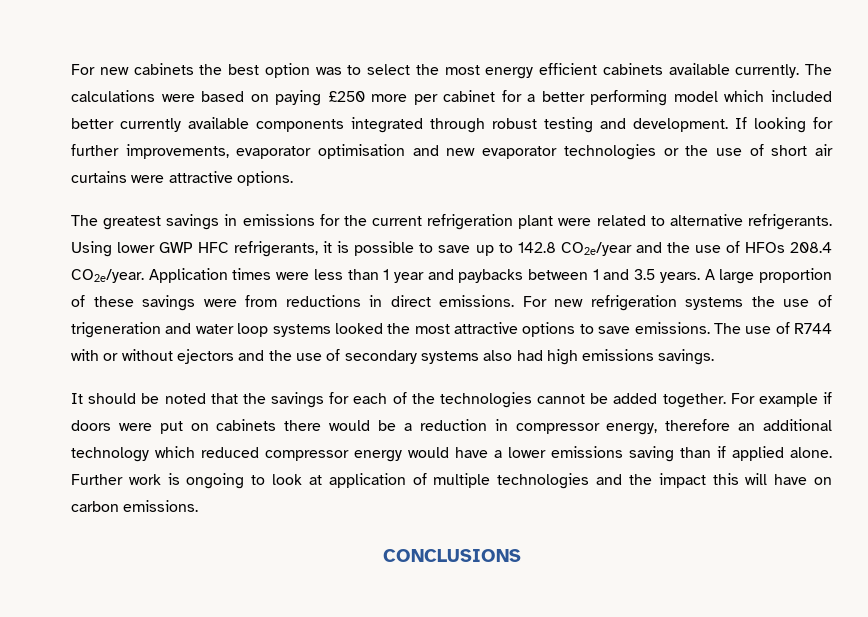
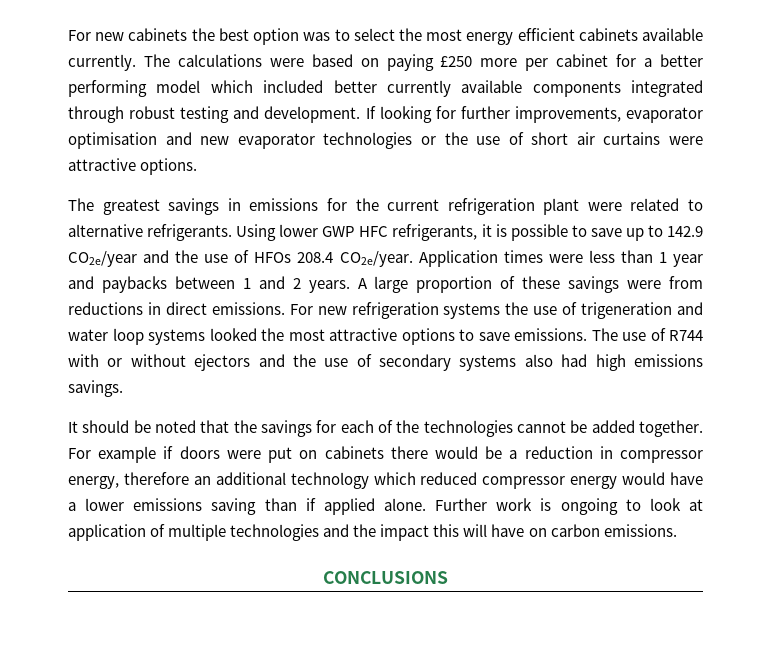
[517,242,556,253] 142.8 -> [666,226,703,237] 142.9
[634,269,656,280] 3.5 -> [292,278,301,289] 2

